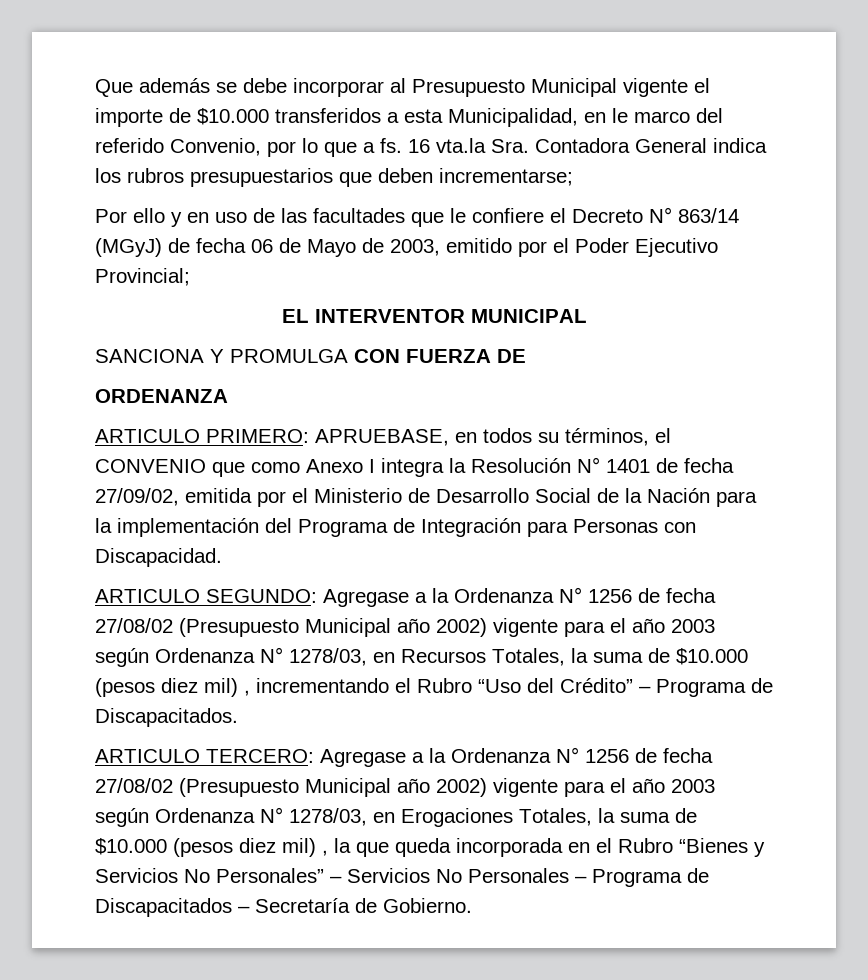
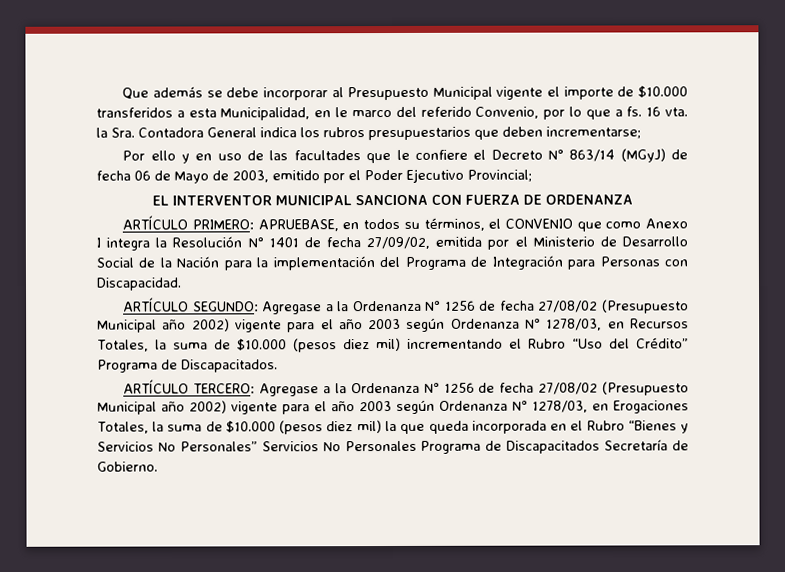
[436,138,486,153] vta.la -> [665,107,688,117] [96,127,108,138] vta. la
[95,349,348,363] // SANCIONA Y PROMULGA -> [354,194,428,206] SANCIONA
(526, 356) // -> (542, 199) none
[95,429,200,443] ARTICULO -> [122,215,189,230] ARTÍCULO
[95,589,200,603] ARTICULO -> [123,297,190,312] ARTÍCULO
[244,690,250,696] , -> (401, 344) none
[639,686,651,693] – -> (689, 343) none
[95,749,200,763] ARTICULO -> [123,379,190,394] ARTÍCULO
[322,850,328,856] , -> (382, 427) none
[330,876,342,883] – -> (258, 446) none
[575,876,587,883] – -> (417, 446) none
[238,906,250,913] – -> (601, 447) none

